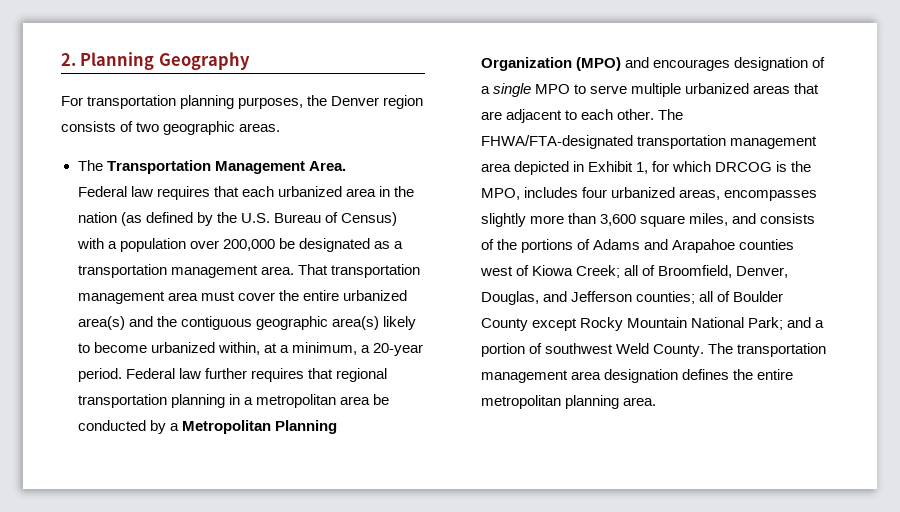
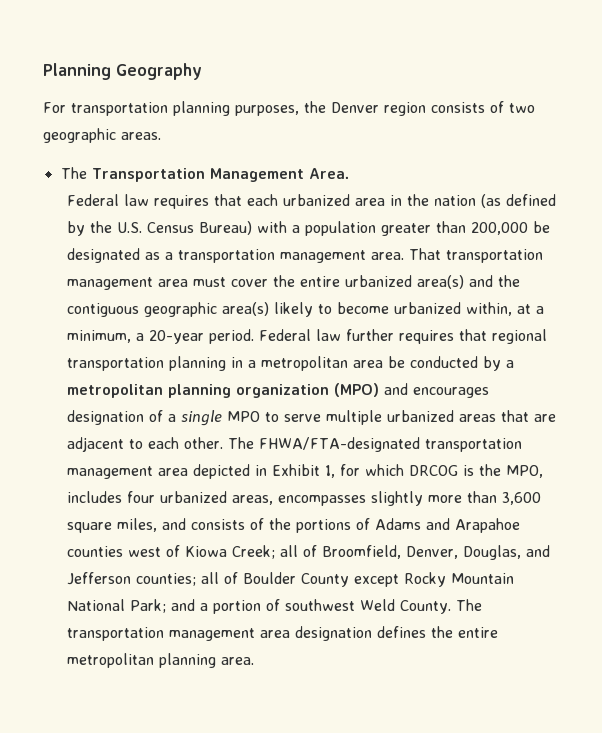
[61,53,76,66] 2. -> (43, 71) none
[274,212,398,226] Bureau of Census) -> [146,221,252,235] Census Bureau)
[189,240,219,249] over -> [380,221,466,236] greater than
[181,420,337,434] [480,57,572,71] Metropolitan Planning Organization -> [66,384,329,398] metropolitan planning organization

